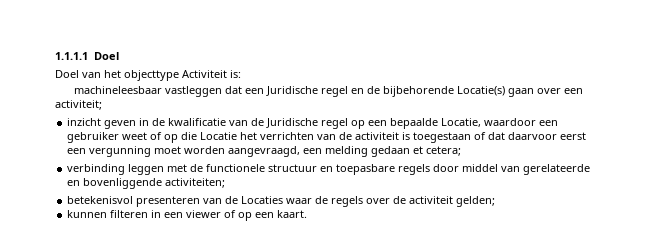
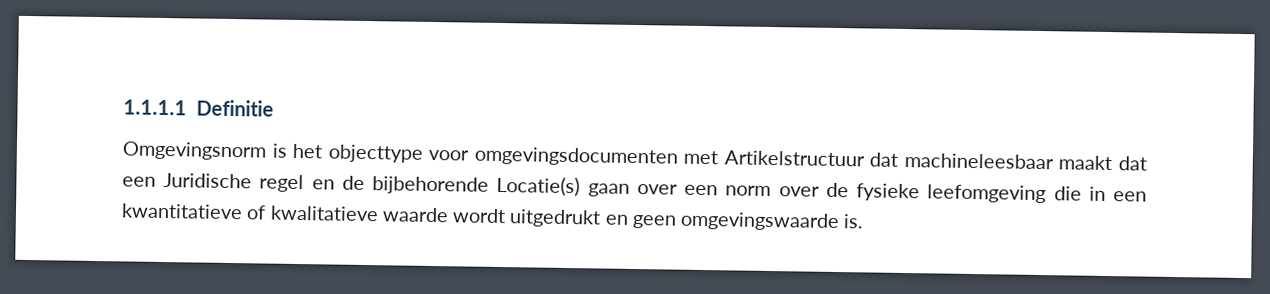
[93,52,119,60] [55,70,241,81] [73,86,222,97] Doel // Doel van het objecttype Activiteit is: // machineleesbaar vastleggen -> [195,99,274,117] [122,141,1113,171] Definitie // Omgevingsnorm is het objecttype voor omgevingsdocumenten met Artikelstructuur dat machineleesbaar maakt
[55,100,102,110] [67,118,559,129] [67,132,587,143] [67,146,462,157] [67,164,591,175] [67,178,226,189] [67,196,496,207] [67,210,308,221] activiteit; // inzicht geven in de kwalificatie van de Juridische regel op een bepaalde Locatie, waardoor een gebruiker weet of op die Locatie het verrichten van de activiteit is toegestaan of dat daarvoor eerst een vergunning moet worden aangevraagd, een melding gedaan et cetera; // verbinding leggen met de functionele structuur en toepasbare regels door middel van gerelateerde en bovenliggende activiteiten; // betekenisvol presenteren van de Locaties waar de regels over de activiteit gelden; // kunnen filteren in een viewer of op een kaart. -> [725,182,1148,204] [121,203,865,232] norm over de fysieke leefomgeving die in een kwantitatieve of kwalitatieve waarde wordt uitgedrukt en geen omgevingswaarde is.

